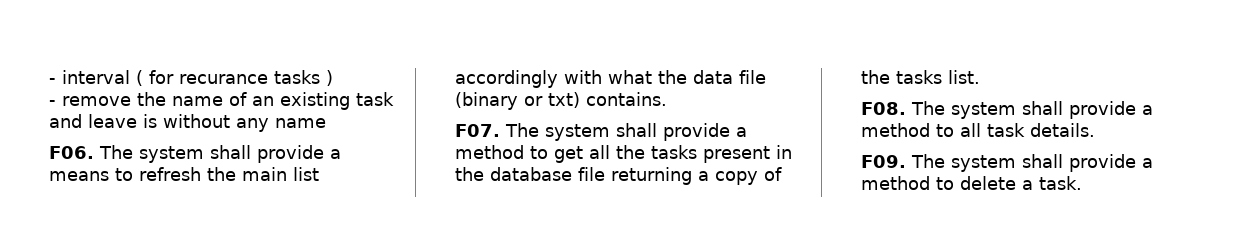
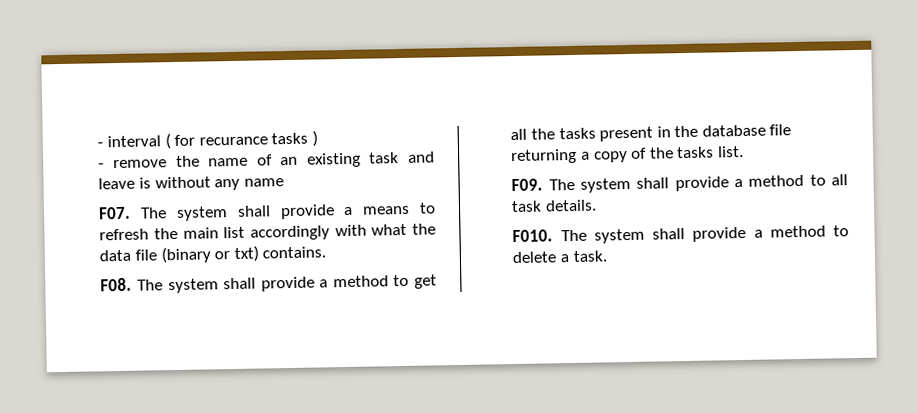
[49,146,95,159] F06. -> [98,206,132,220] F07.
[455,124,501,137] F07. -> [100,277,133,292] F08.
[861,102,907,115] F08. -> [511,178,544,192] F09.
[861,155,907,168] F09. -> [512,229,554,243] F010.

